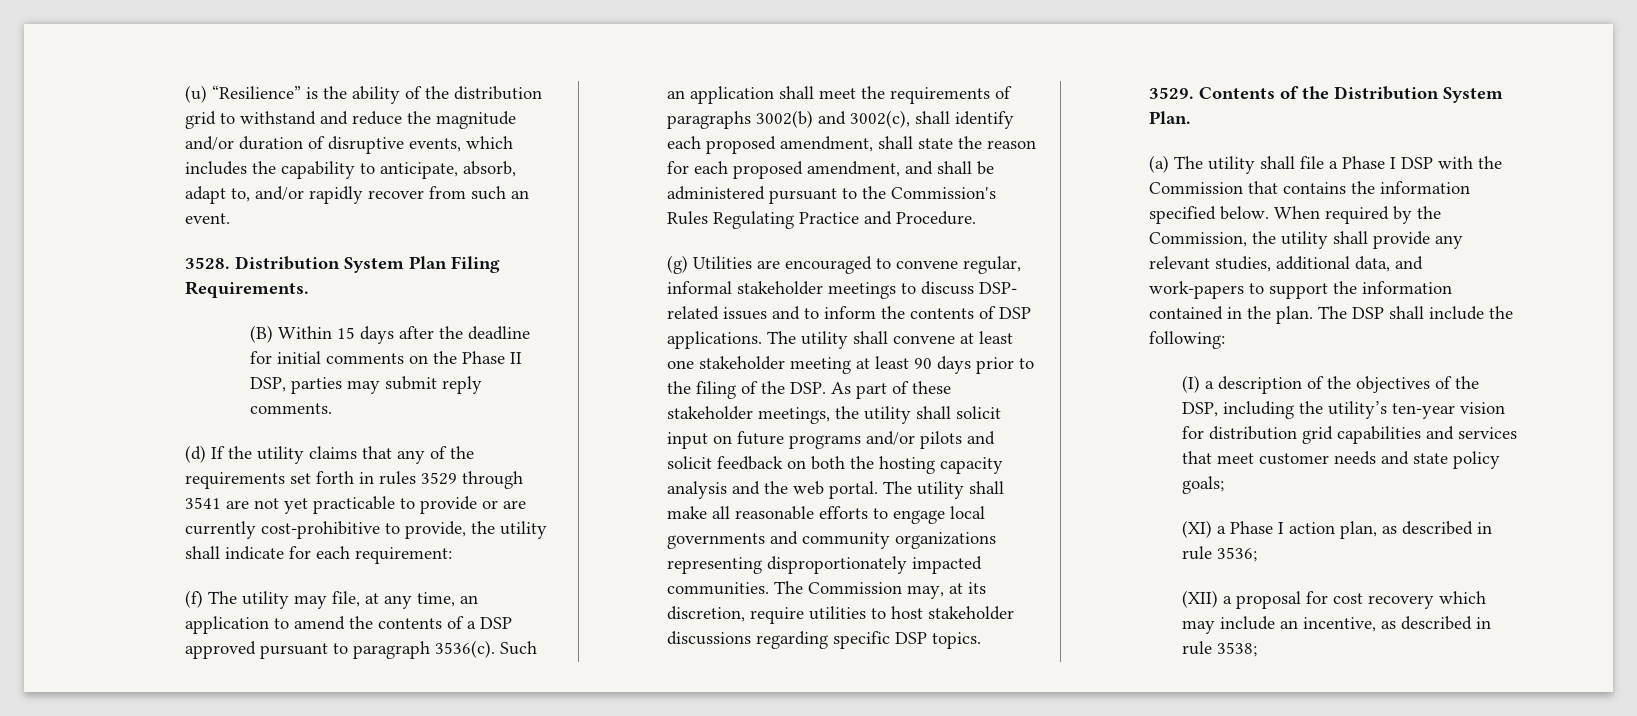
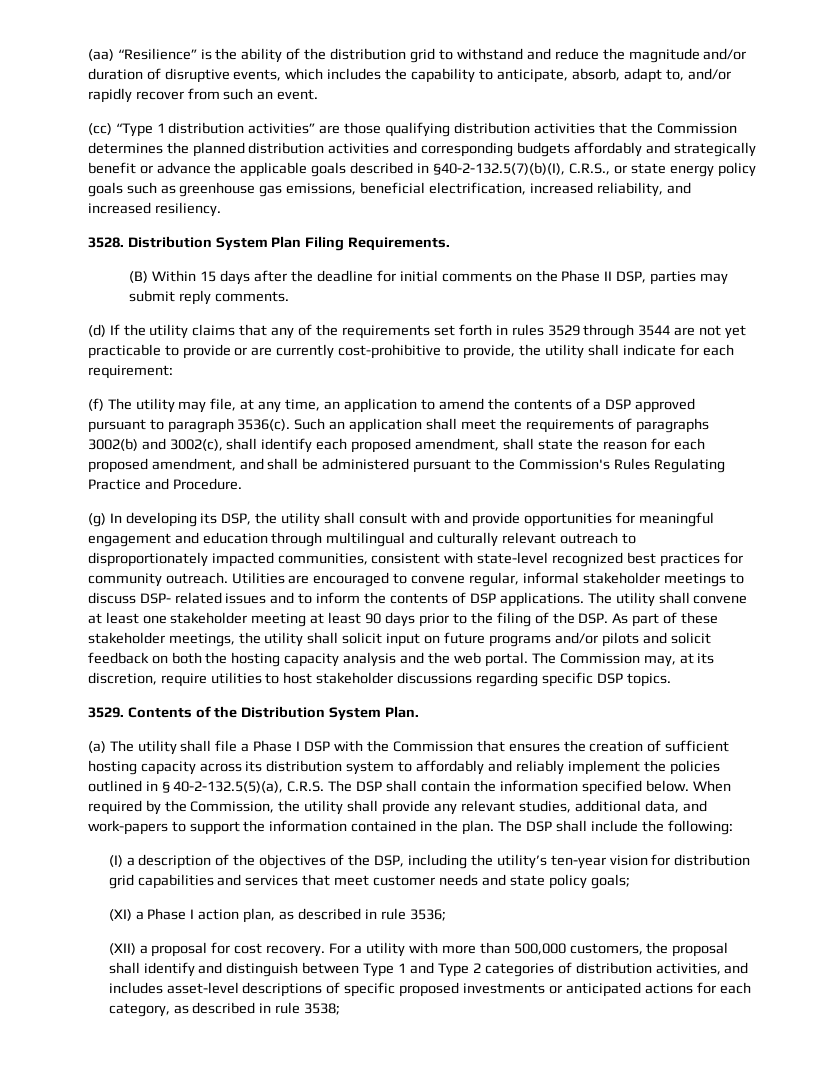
[184,85,207,103] (u) -> [87,49,114,61] (aa)
(230, 218) none -> [87,122,737,137] [87,142,756,157] [87,162,756,177] [87,182,691,197] [87,202,221,217] // (cc) “Type 1 distribution activities” are those qualifying distribution activities that the Commission determines the planned distribution activities and corresponding budgets affordably and strategically benefit or advance the applicable goals described in §40-2-132.5(7)(b)(I), C.R.S., or state energy policy goals such as greenhouse gas emissions, beneficial electrification, increased reliability, and increased resiliency.
[184,497,221,509] 3541 -> [638,325,671,336] 3544
(688, 264) none -> [109,512,714,527] [87,532,636,547] [87,552,743,567] [87,572,228,587] In developing its DSP, the utility shall consult with and provide opportunities for meaningful engagement and education through multilingual and culturally relevant outreach to disproportionately impacted communities, consistent with state-level recognized best practices for community outreach.
[916,481,1004,499] [666,506,985,524] [666,531,996,549] [666,556,982,574] [666,581,803,595] utility shall make all reasonable efforts to engage local governments and community organizations representing disproportionately impacted communities. The -> (556, 658) none
[1282,182,1346,194] contains -> [508,740,730,752] [87,760,720,775] [87,780,471,793] ensures the creation of sufficient hosting capacity across its distribution system to affordably and reliably implement the policies outlined in § 40-2-132.5(5)(a), C.R.S. The DSP shall contain
[1367,591,1486,609] [1181,616,1376,634] recovery which may include an incentive, -> [266,942,729,957] [108,962,749,977] [108,982,751,997] [108,1003,170,1017] recovery. For a utility with more than 500,000 customers, the proposal shall identify and distinguish between Type 1 and Type 2 categories of distribution activities, and includes asset-level descriptions of specific proposed investments or anticipated actions for each category,

